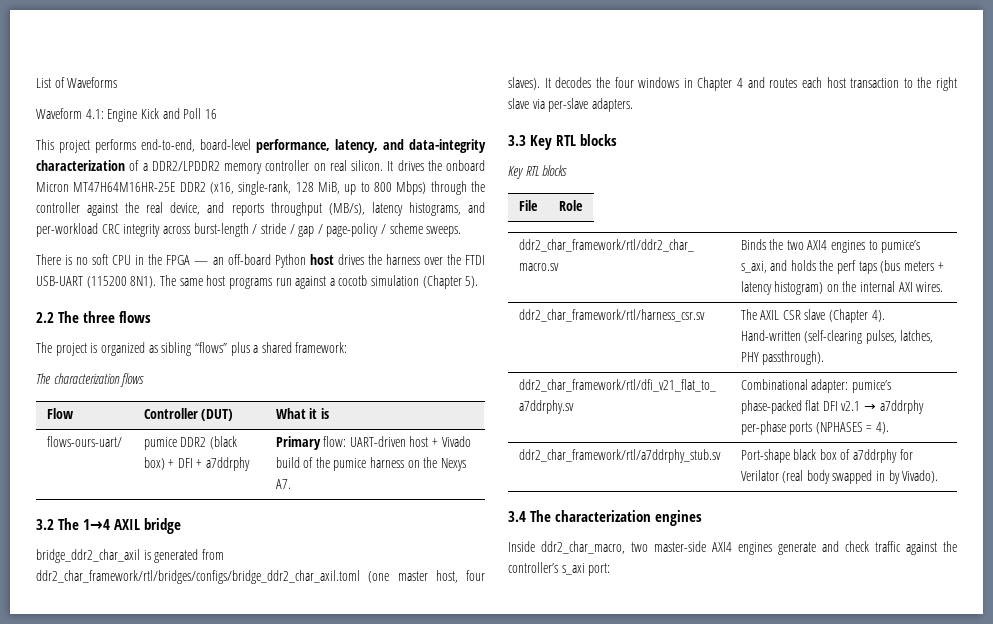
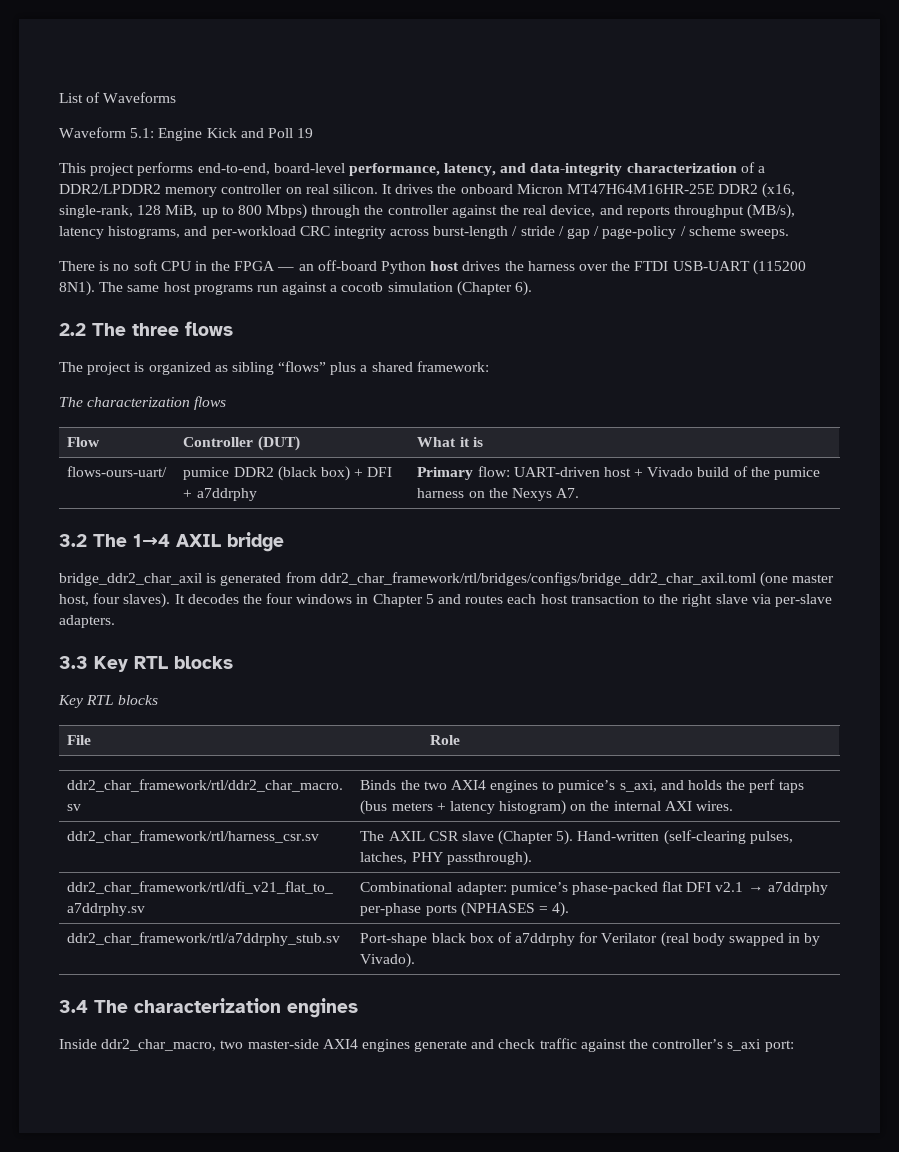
[85,109,104,119] 4.1: -> [130,128,155,138] 5.1:
[204,109,217,119] 16 -> [297,128,314,138] 19
[465,276,479,288] 5). -> [515,281,533,296] 6).
[737,78,743,88] 4 -> [425,594,434,604] 5
[871,310,885,322] 4). -> [556,830,574,845] 5).

